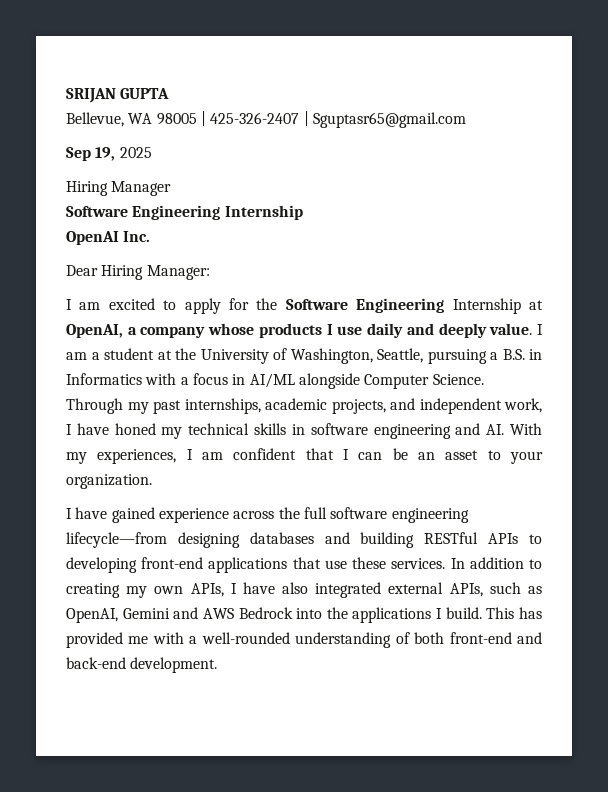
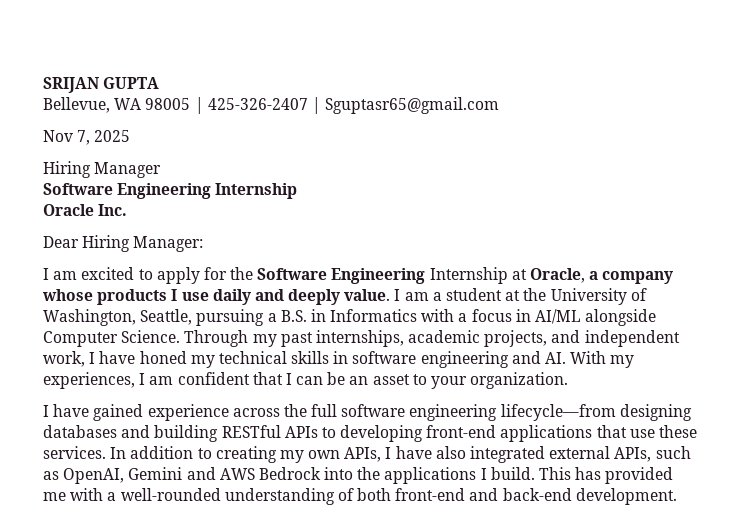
[66,147,116,161] Sep 19, -> [43,130,91,145] Nov 7,
[66,231,119,245] OpenAI -> [43,204,94,216] Oracle
[66,324,123,338] OpenAI, -> [530,268,586,283] Oracle,

